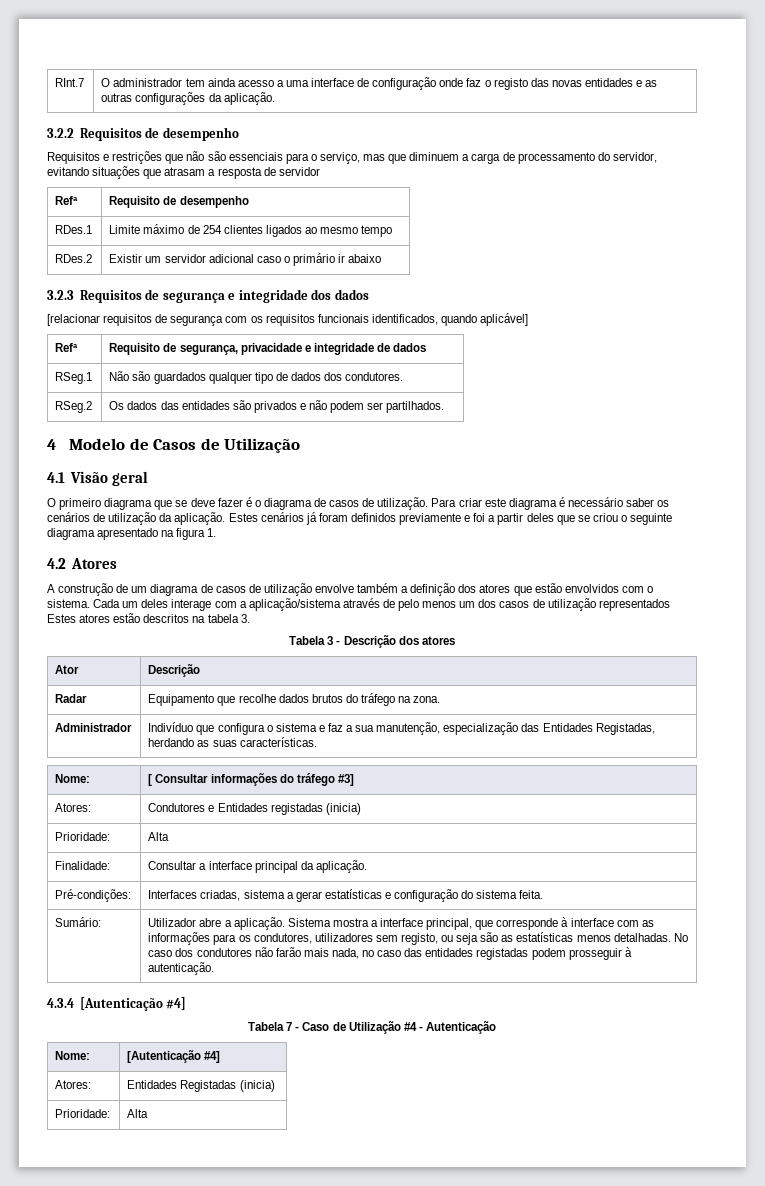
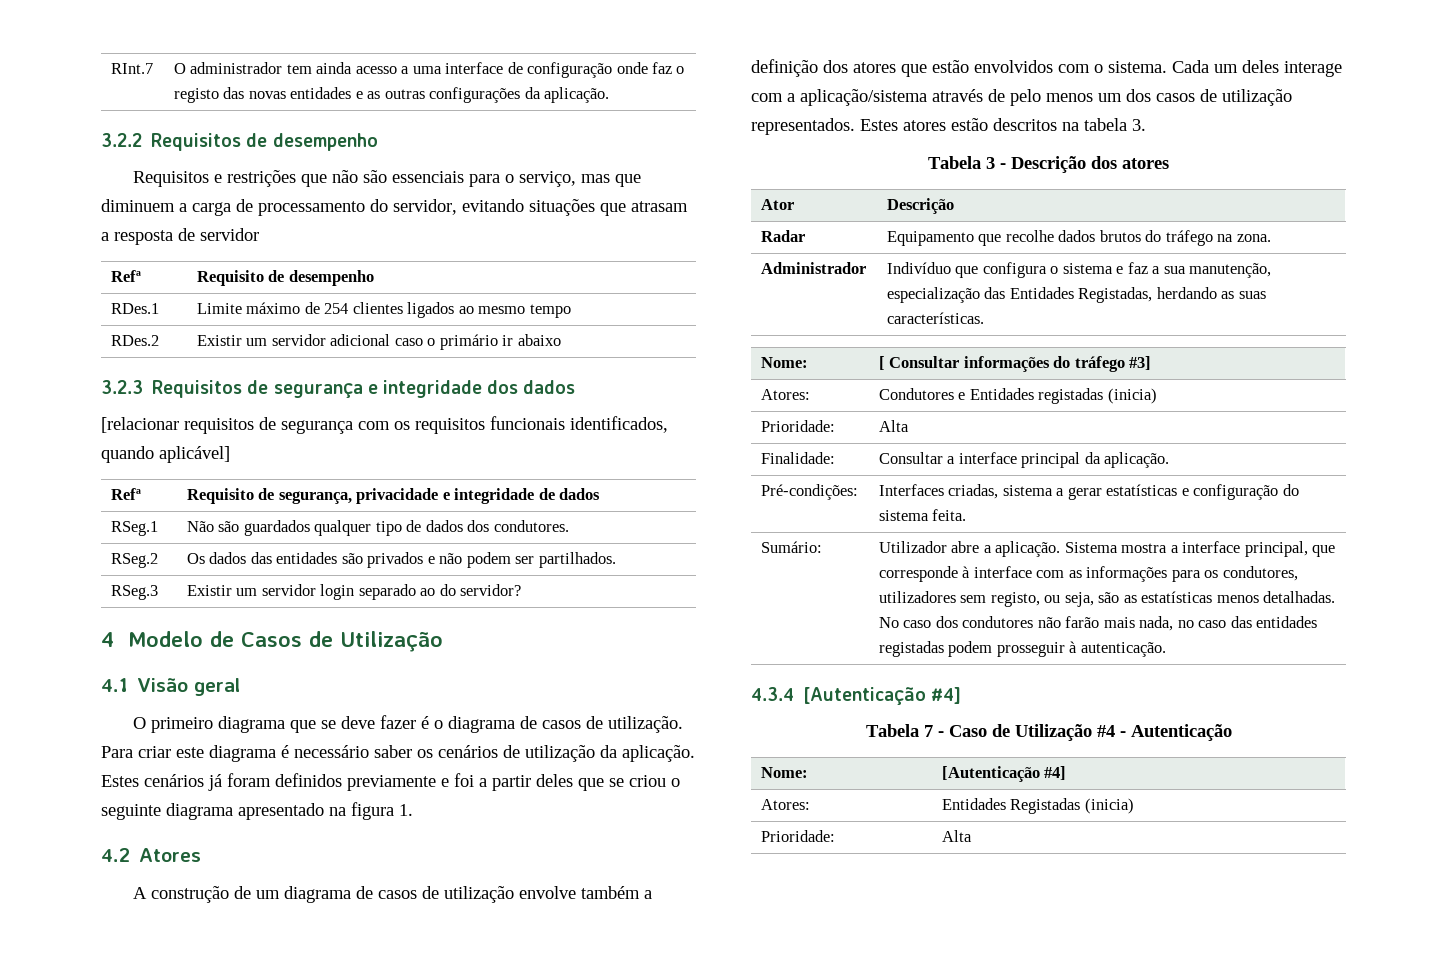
(445, 407) none -> [111,585,159,600] [187,584,522,600] // RSeg.3 | Existir um servidor login separado ao do servidor?
[598,599,670,611] representados -> [751,118,855,135] representados.
[456,933,479,945] seja -> [1064,592,1094,607] seja,

